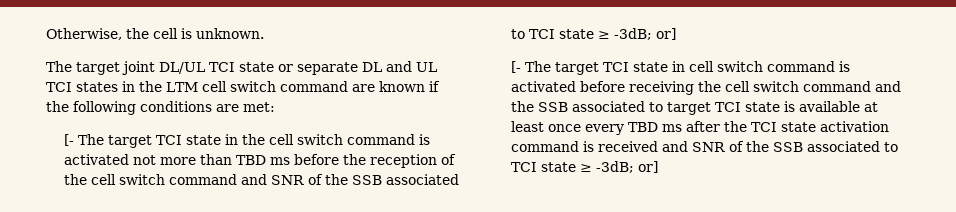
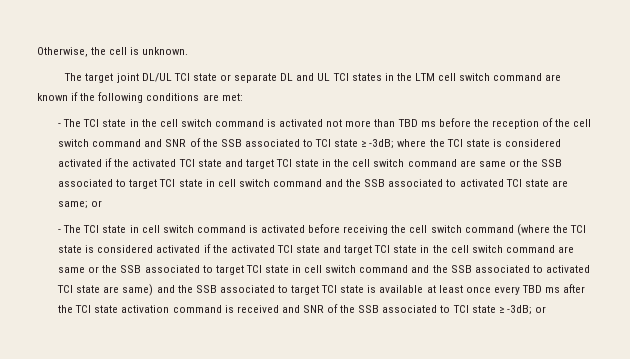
[63,134,152,148] [- The target -> [58,119,82,127] - The
[655,28,676,40] [510,61,599,75] or] // [- The target -> [397,139,561,147] [58,158,563,169] [58,179,568,189] [58,200,103,209] [58,225,82,233] where the TCI state is considered activated if the activated TCI state and target TCI state in the cell switch command are same or the SSB associated to target TCI state in cell switch command and the SSB associated to activated TCI state are same; or // - The
(871, 86) none -> [516,224,586,236] [58,244,574,255] [58,265,590,275] [57,284,154,296] (where the TCI state is considered activated if the activated TCI state and target TCI state in the cell switch command are same or the SSB associated to target TCI state in cell switch command and the SSB associated to activated TCI state are same)
[637,161,658,173] or] -> [534,306,546,313] or

